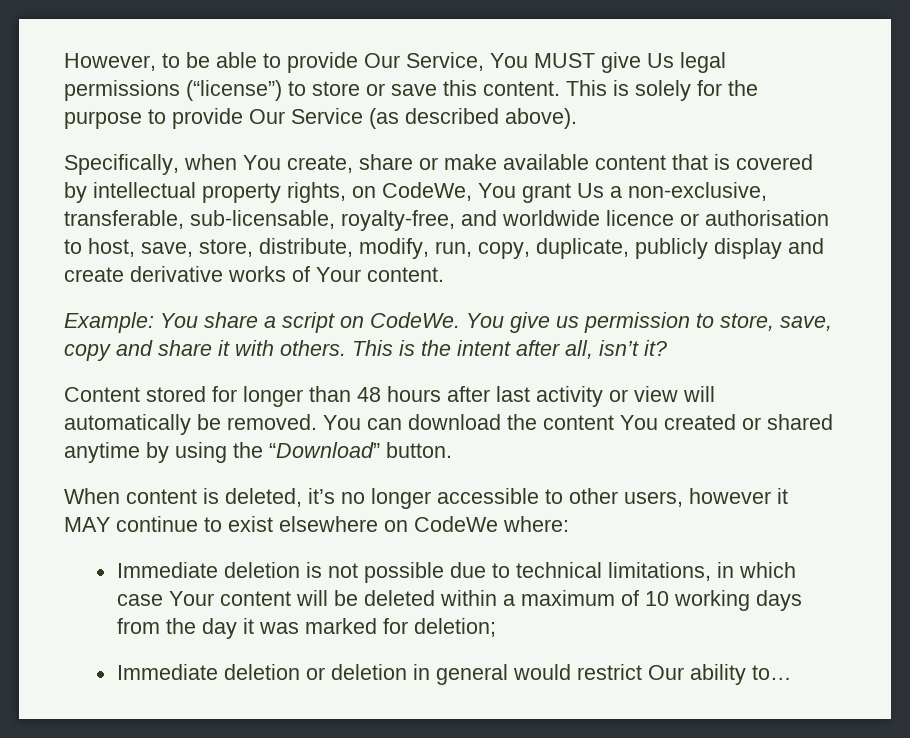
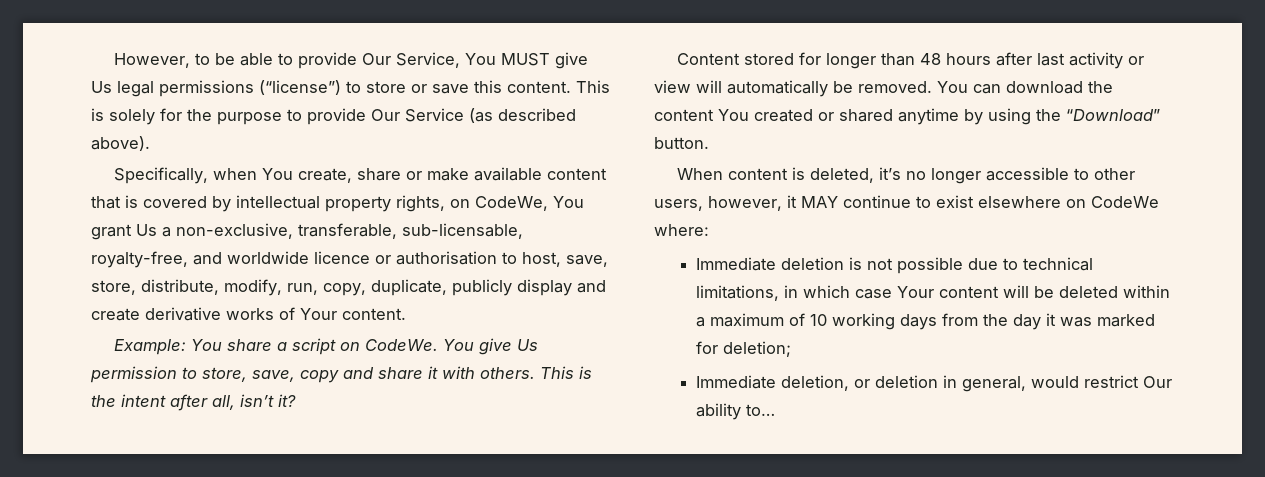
[556,316,579,328] us -> [516,339,538,351] Us
[689,488,771,504] however -> [708,196,782,211] however,
[223,664,300,680] deletion -> [780,375,849,391] deletion,
[435,664,508,685] general -> [961,376,1026,392] general,

